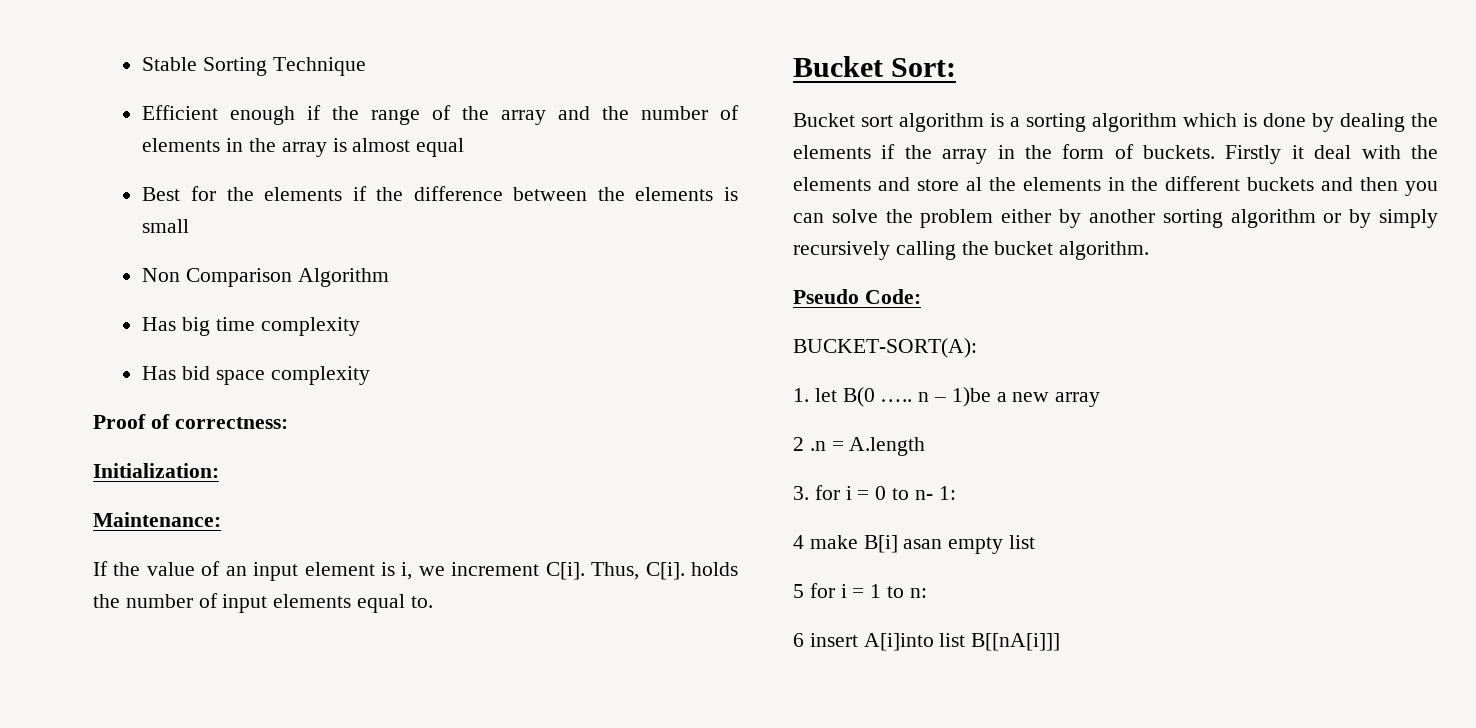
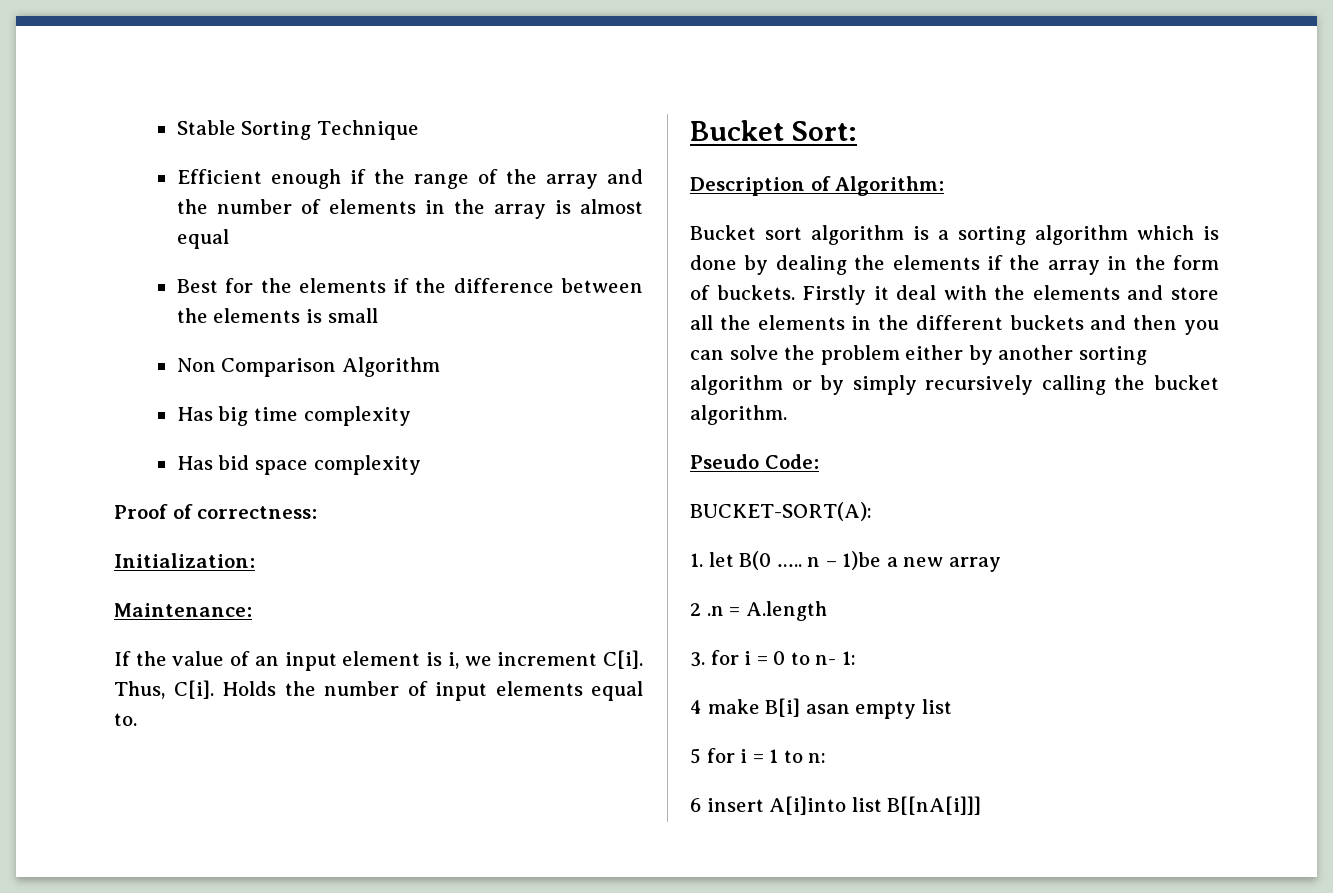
[691,562,739,576] holds -> [222,681,276,696] Holds
(957, 67) none -> [690,176,945,196] // Description of Algorithm:
[965,177,982,191] al -> [690,315,713,330] all

